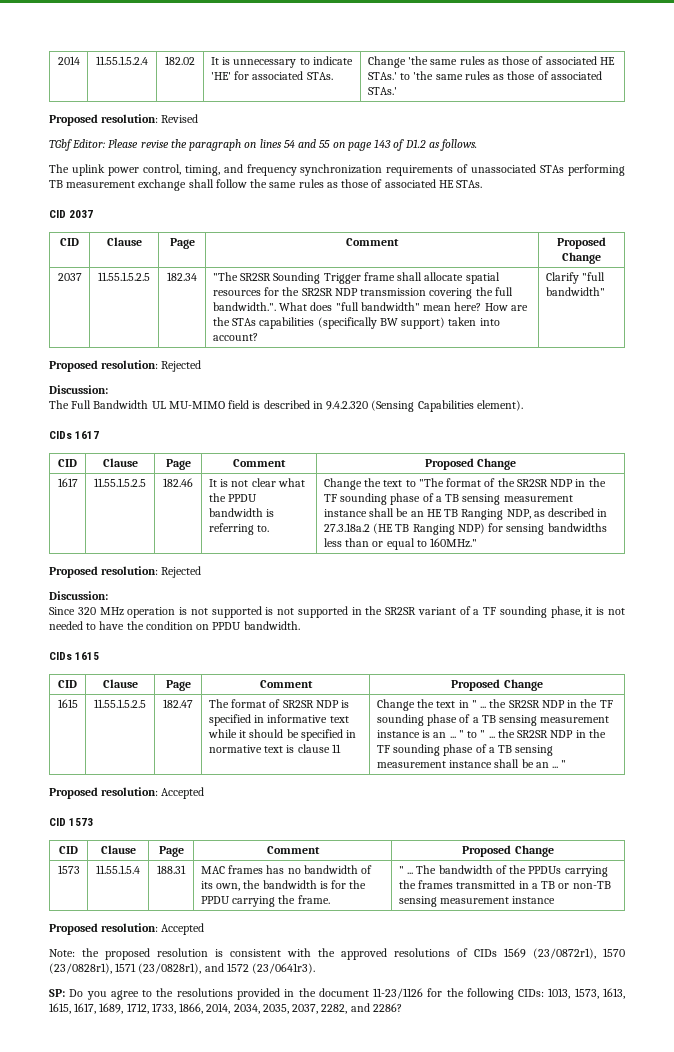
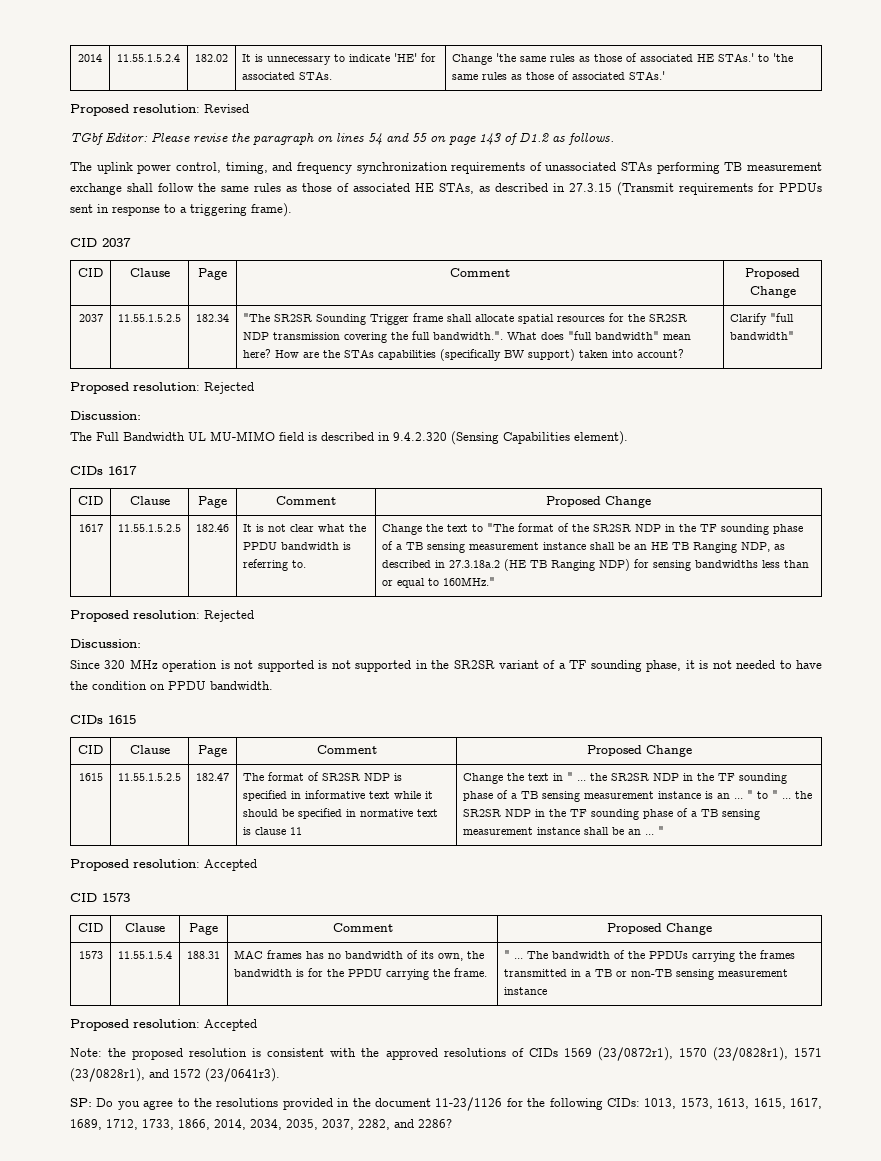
[456,180,483,188] STAs. -> [439,182,822,196] [70,203,292,217] STAs, as described in 27.3.15 (Transmit requirements for PPDUs sent in response to a triggering frame).

